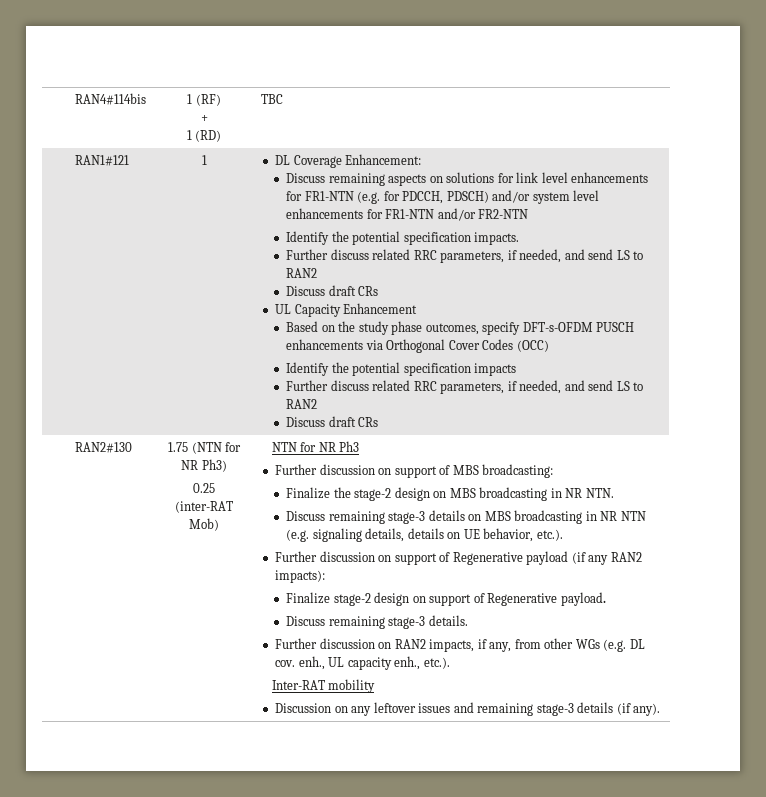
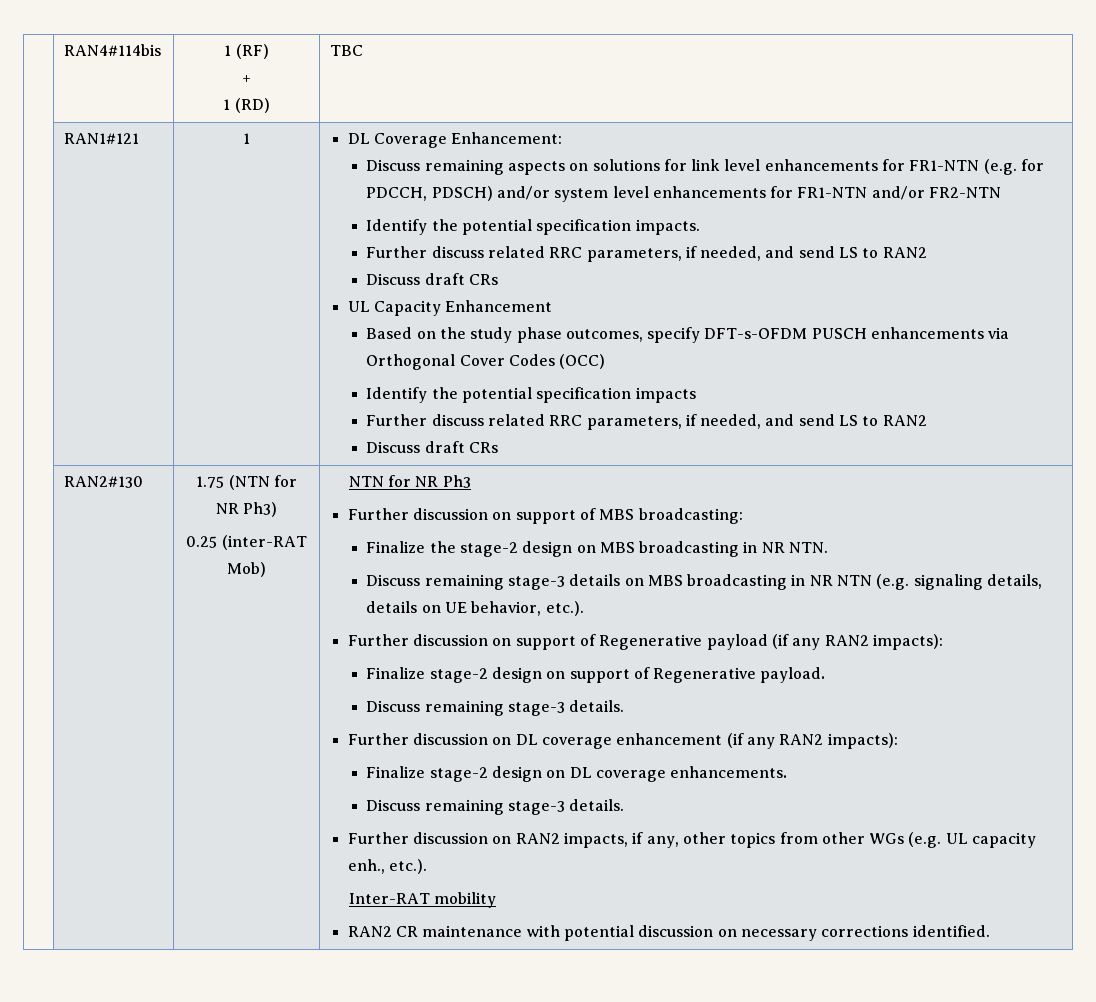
(468, 620) none -> [347,733,898,749] [366,766,788,782] [366,799,625,815] // Further discussion on DL coverage enhancement (if any RAN2 impacts): // Finalize stage-2 design on DL coverage enhancements. // Discuss remaining stage-3 details.
(512, 647) none -> [682,832,776,848] other topics
[629,639,645,649] [275,656,325,670] DL cov. enh., -> (942, 840) none
[275,702,661,716] Discussion on any leftover issues and remaining stage-3 details (if any). -> [347,925,990,941] RAN2 CR maintenance with potential discussion on necessary corrections identified.

